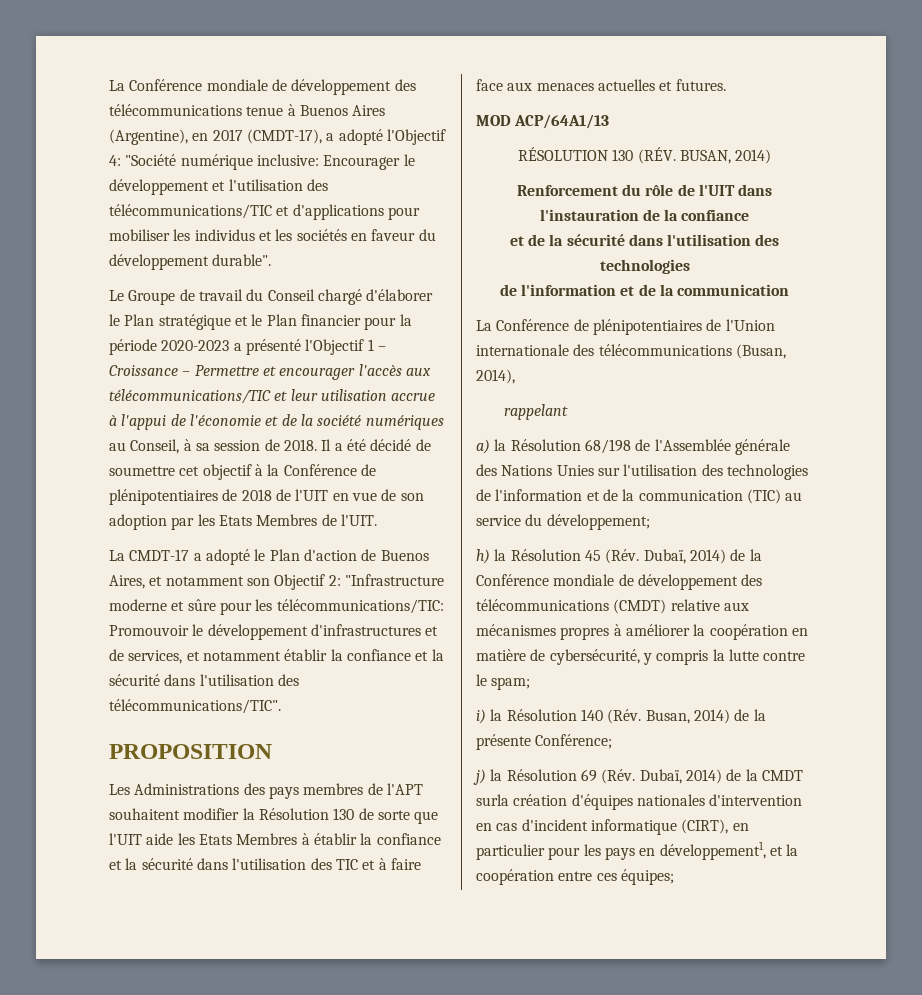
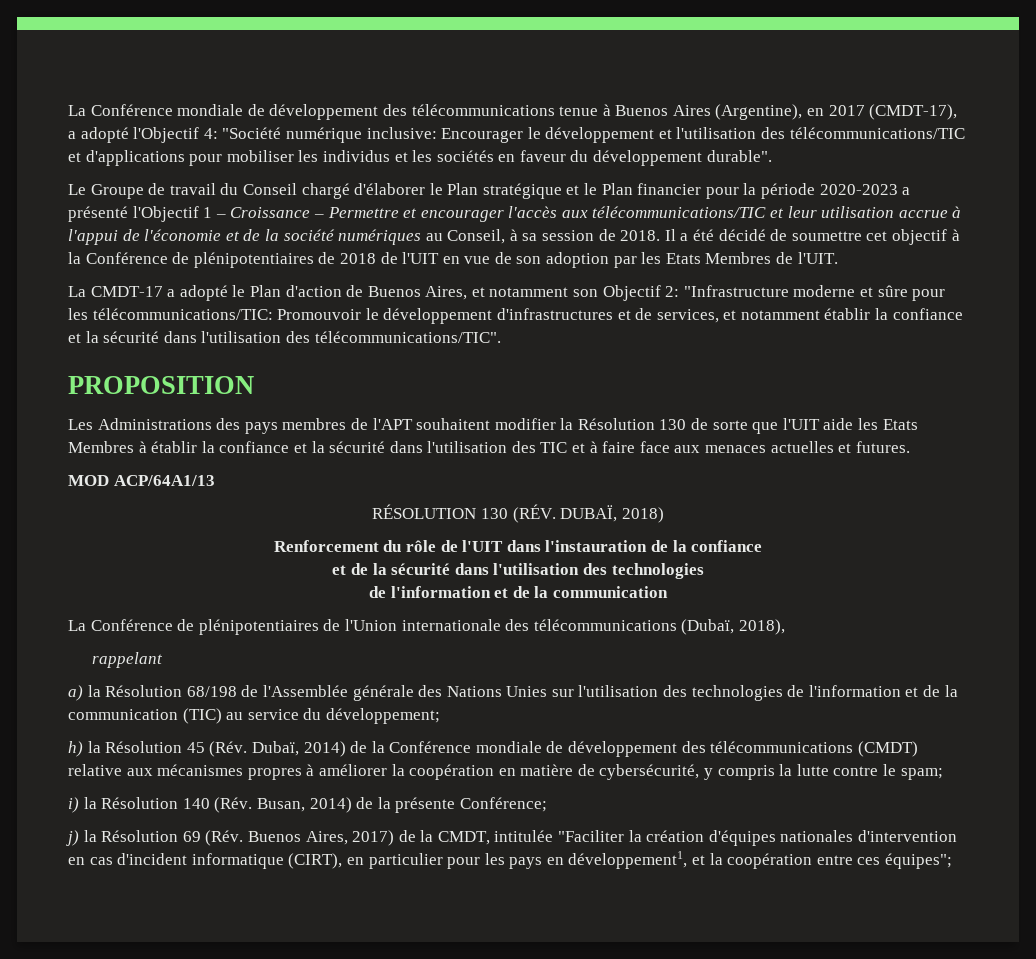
[679,149,772,164] BUSAN, 2014) -> [560,505,664,523] DUBAÏ, 2018)
[735,344,786,359] [476,369,515,384] (Busan, 2014), -> [681,619,785,635] (Dubaï, 2018),
[639,769,803,784] [476,794,509,806] Dubaï, 2014) de la CMDT surla -> [247,830,642,846] Buenos Aires, 2017) de la CMDT, intitulée "Faciliter la
[620,869,674,885] équipes; -> [885,853,953,869] équipes";

